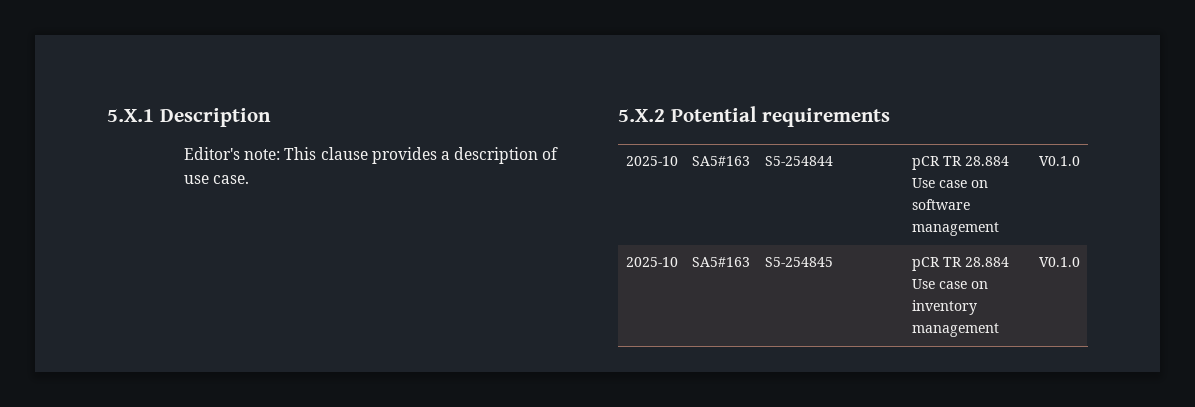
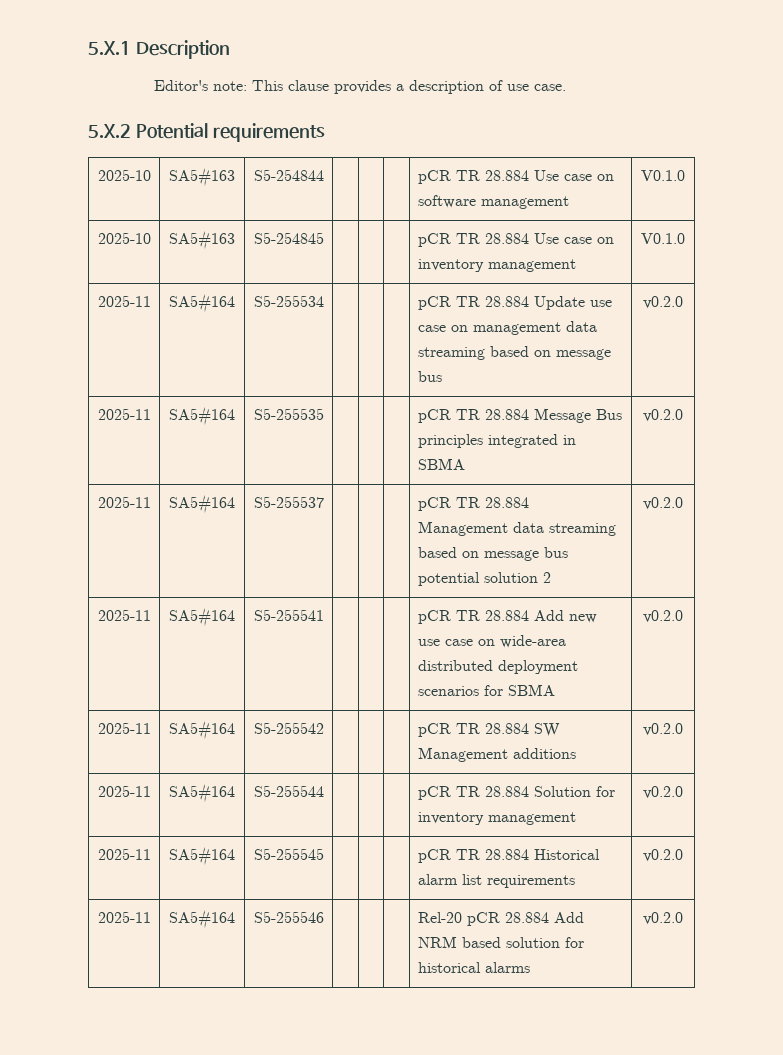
(1080, 262) none -> [97,295,151,307] [169,293,235,313] [253,295,324,307] [417,296,612,310] [417,321,597,335] [417,346,611,360] [417,371,442,382] [643,296,683,309] [97,408,151,420] [169,406,235,426] [253,408,324,420] [417,408,622,423] [417,434,576,448] [417,458,465,470] [643,409,683,422] [97,496,151,508] [169,494,235,514] [253,496,324,508] [417,497,529,511] [417,521,616,536] [417,547,568,561] [417,572,551,586] [643,497,683,510] [97,609,151,621] [169,607,235,627] [253,609,324,621] [417,610,597,624] [417,635,566,648] [417,660,578,674] [417,684,555,696] [643,610,683,623] [97,722,151,734] [169,720,235,740] [253,722,324,734] [417,723,560,737] [417,747,576,762] [643,723,683,736] [97,785,151,797] [169,783,235,803] [253,785,324,797] [417,786,615,800] [417,812,576,825] [643,786,683,799] [97,848,151,860] [169,846,235,866] [253,848,324,860] [417,849,600,863] [417,874,575,888] [643,849,683,862] [97,911,151,923] [169,909,235,929] [253,911,324,923] [417,912,584,926] [417,936,584,948] [417,962,530,973] [643,912,683,925] // 2025-11 | SA5#164 | S5-255534 | | | | pCR TR 28.884 Update use case on management data streaming based on message bus | v0.2.0 // 2025-11 | SA5#164 | S5-255535 | | | | pCR TR 28.884 Message Bus principles integrated in SBMA | v0.2.0 // 2025-11 | SA5#164 | S5-255537 | | | | pCR TR 28.884 Management data streaming based on message bus potential solution 2 | v0.2.0 // 2025-11 | SA5#164 | S5-255541 | | | | pCR TR 28.884 Add new use case on wide-area distributed deployment scenarios for SBMA | v0.2.0 // 2025-11 | SA5#164 | S5-255542 | | | | pCR TR 28.884 SW Management additions | v0.2.0 // 2025-11 | SA5#164 | S5-255544 | | | | pCR TR 28.884 Solution for inventory management | v0.2.0 // 2025-11 | SA5#164 | S5-255545 | | | | pCR TR 28.884 Historical alarm list requirements | v0.2.0 // 2025-11 | SA5#164 | S5-255546 | | | | Rel-20 pCR 28.884 Add NRM based solution for historical alarms | v0.2.0

